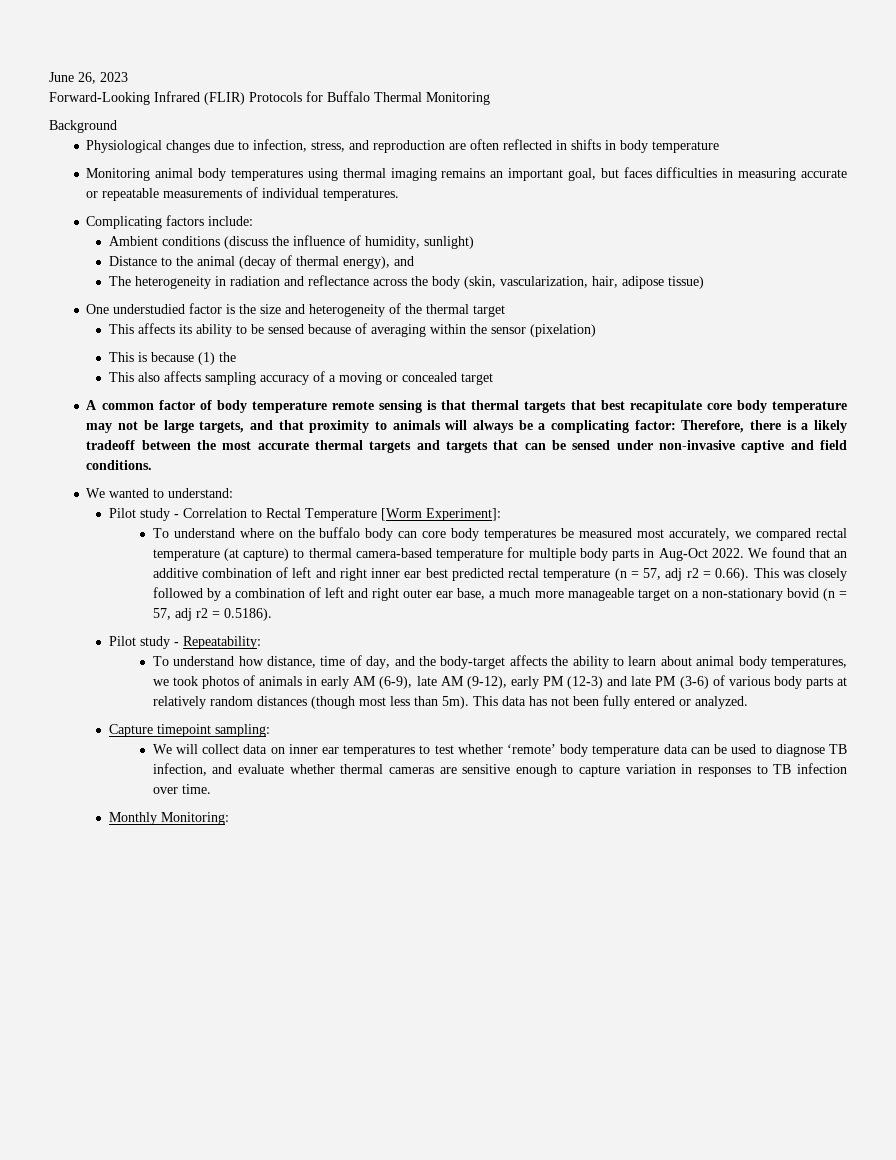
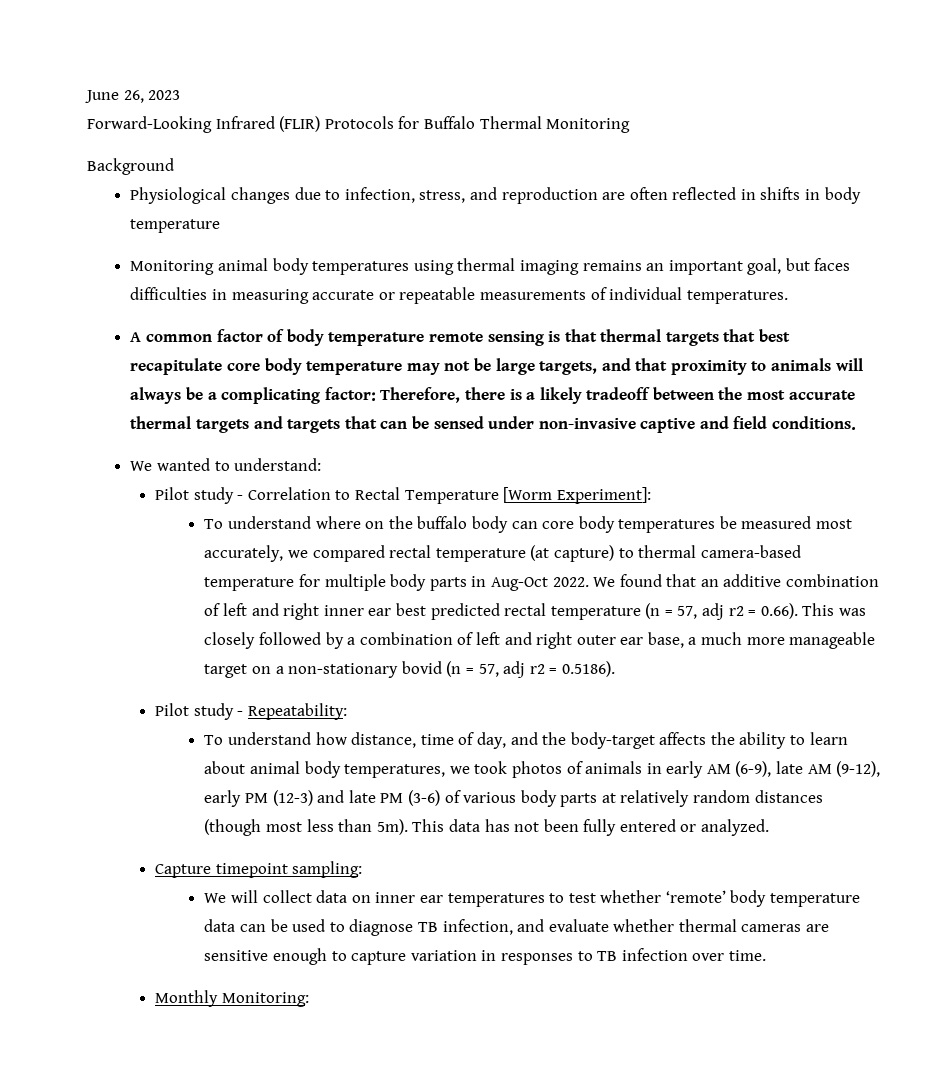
[86,215,254,229] [108,235,474,249] [108,255,414,269] [108,275,704,289] [86,303,506,317] [108,323,596,337] [108,352,236,365] [108,371,493,385] // Complicating factors include: // Ambient conditions (discuss the influence of humidity, sunlight) // Distance to the animal (decay of thermal energy), and // The heterogeneity in radiation and reflectance across the body (skin, vascularization, hair, adipose tissue) // One understudied factor is the size and heterogeneity of the thermal target // This affects its ability to be sensed because of averaging within the sensor (pixelation) // This is because (1) the // This also affects sampling accuracy of a moving or concealed target -> (788, 297) none

